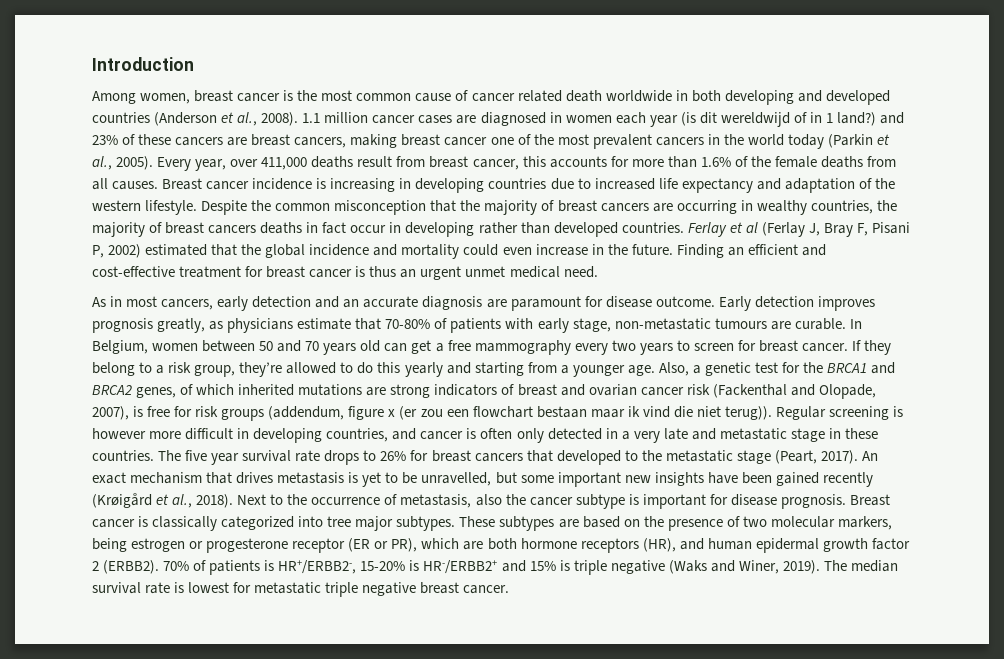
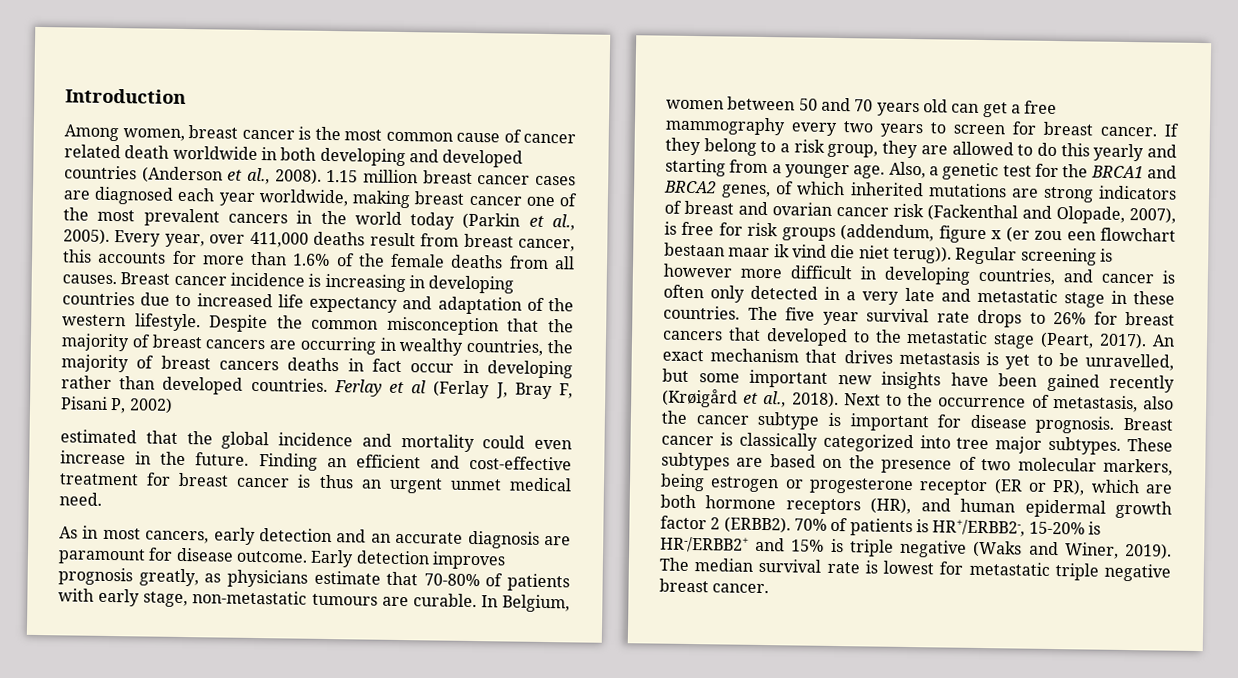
[302,112,369,123] 1.1 million -> [326,169,473,184] 1.15 million breast
[549,112,905,127] [92,134,347,148] in women each year (is dit wereldwijd of in 1 land?) and 23% of these cancers are breast cancers, -> [177,187,349,207] each year worldwide,
(142, 251) none -> (173, 405) //
[239,362,283,377] they’re -> [882,140,948,159] they are

